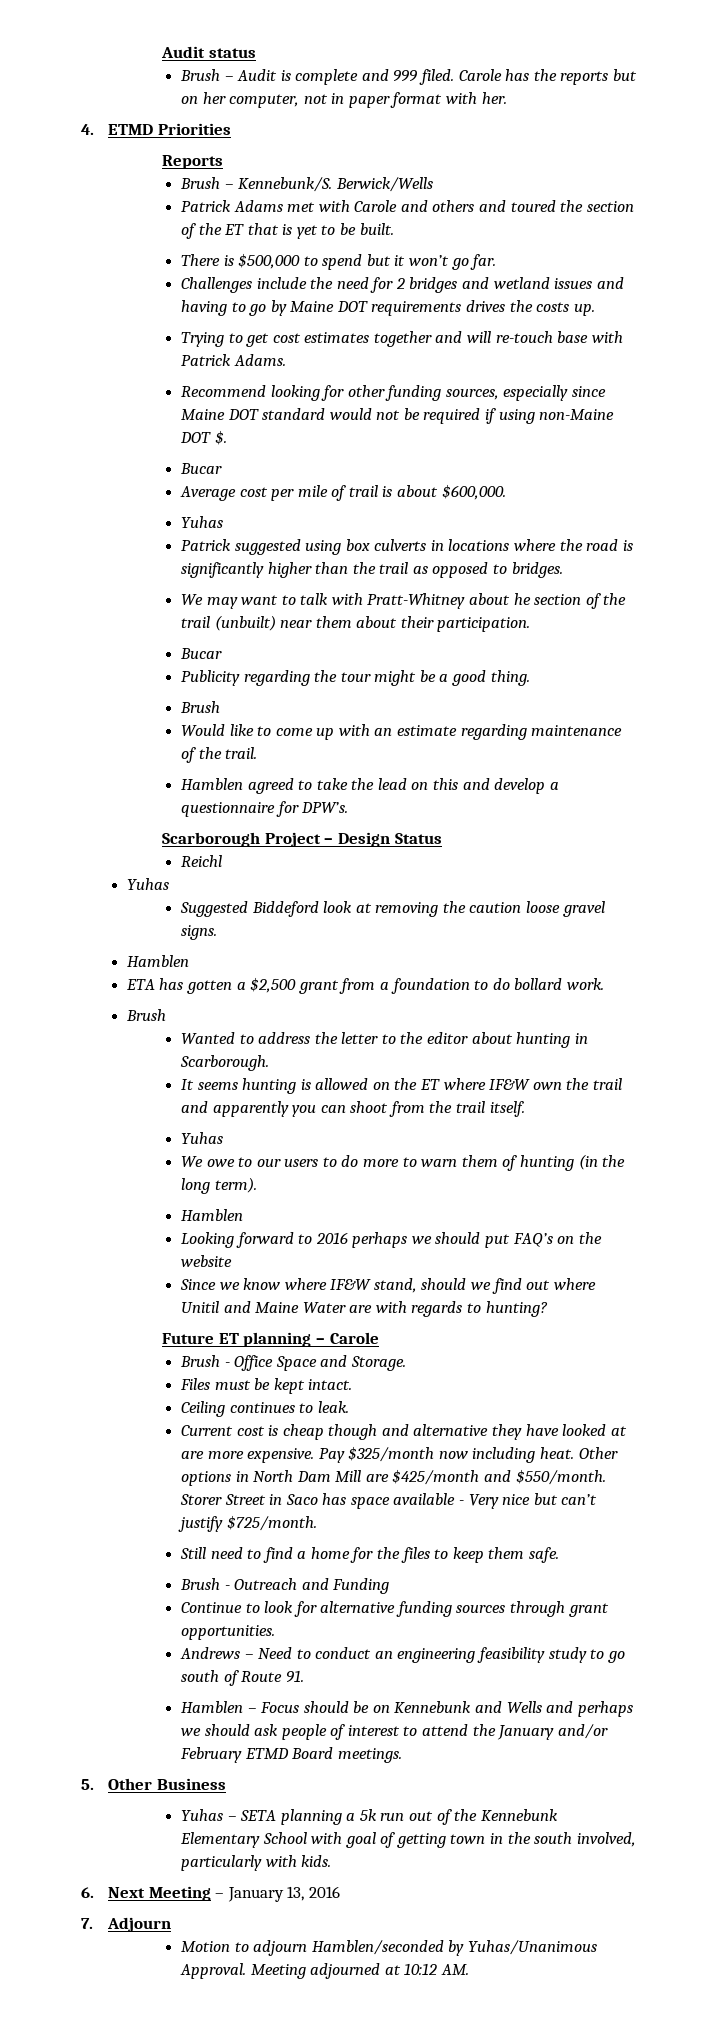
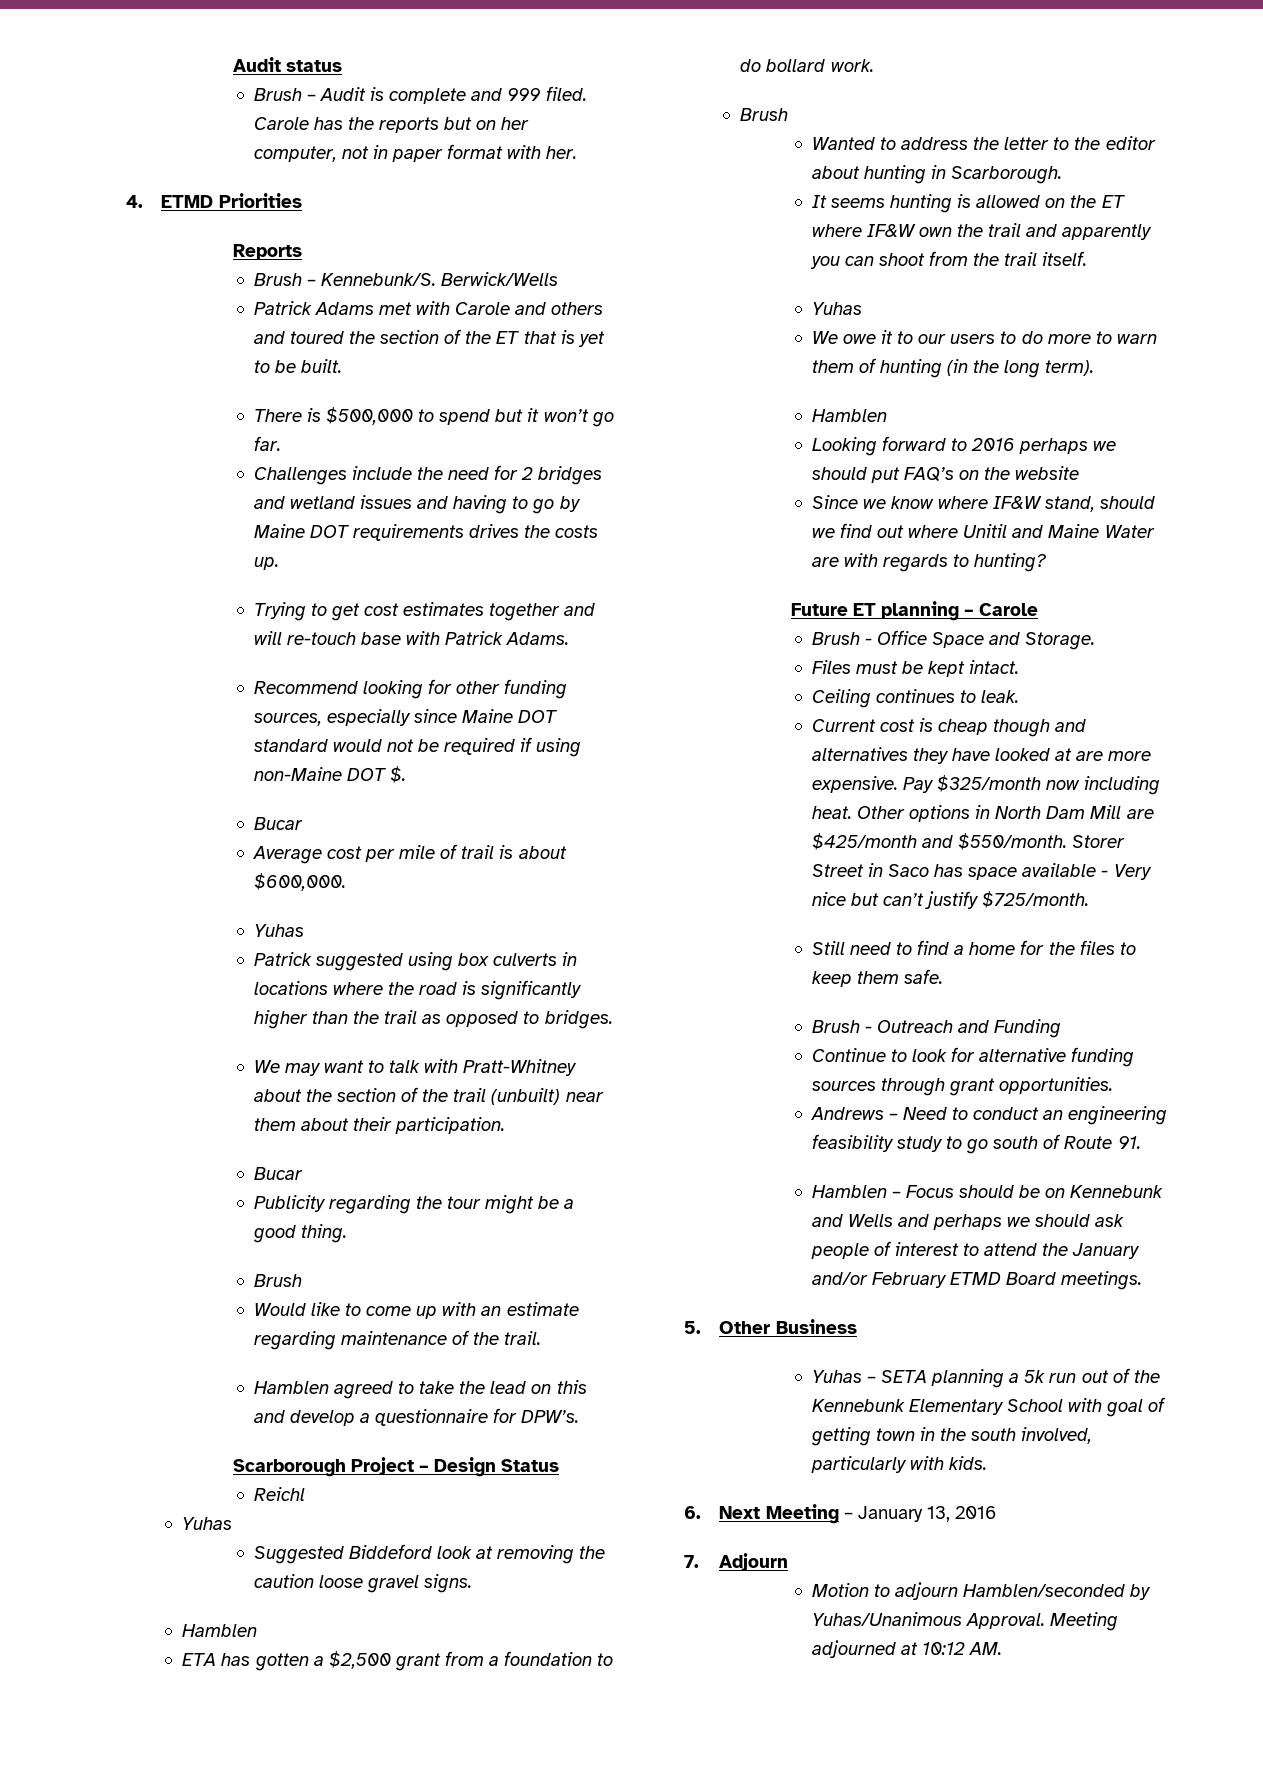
[513,593,531,605] he -> [305,1089,332,1102] the
(235, 1163) none -> [880,330,893,344] it
[413,1424,489,1436] alternative -> [811,747,908,761] alternatives

